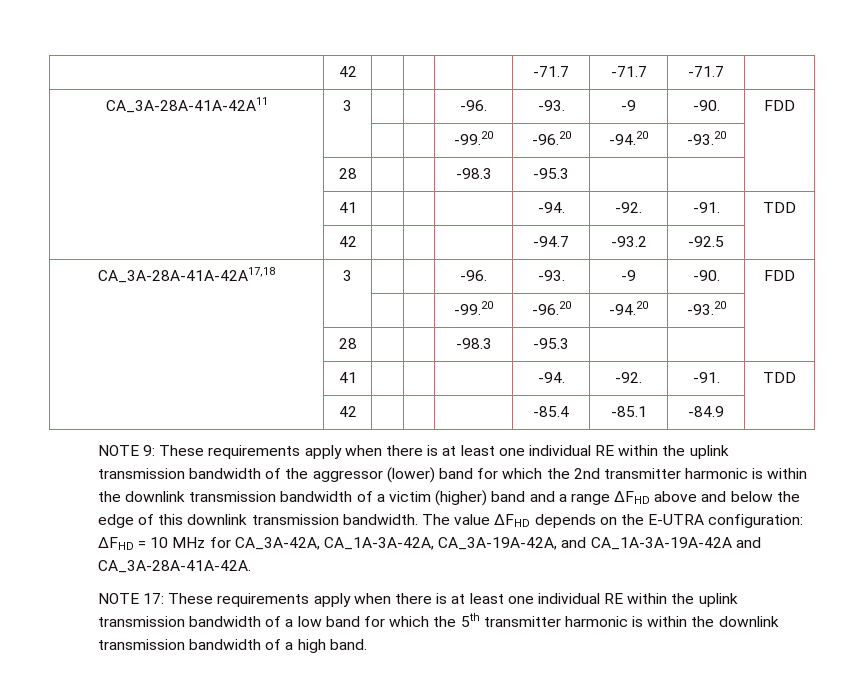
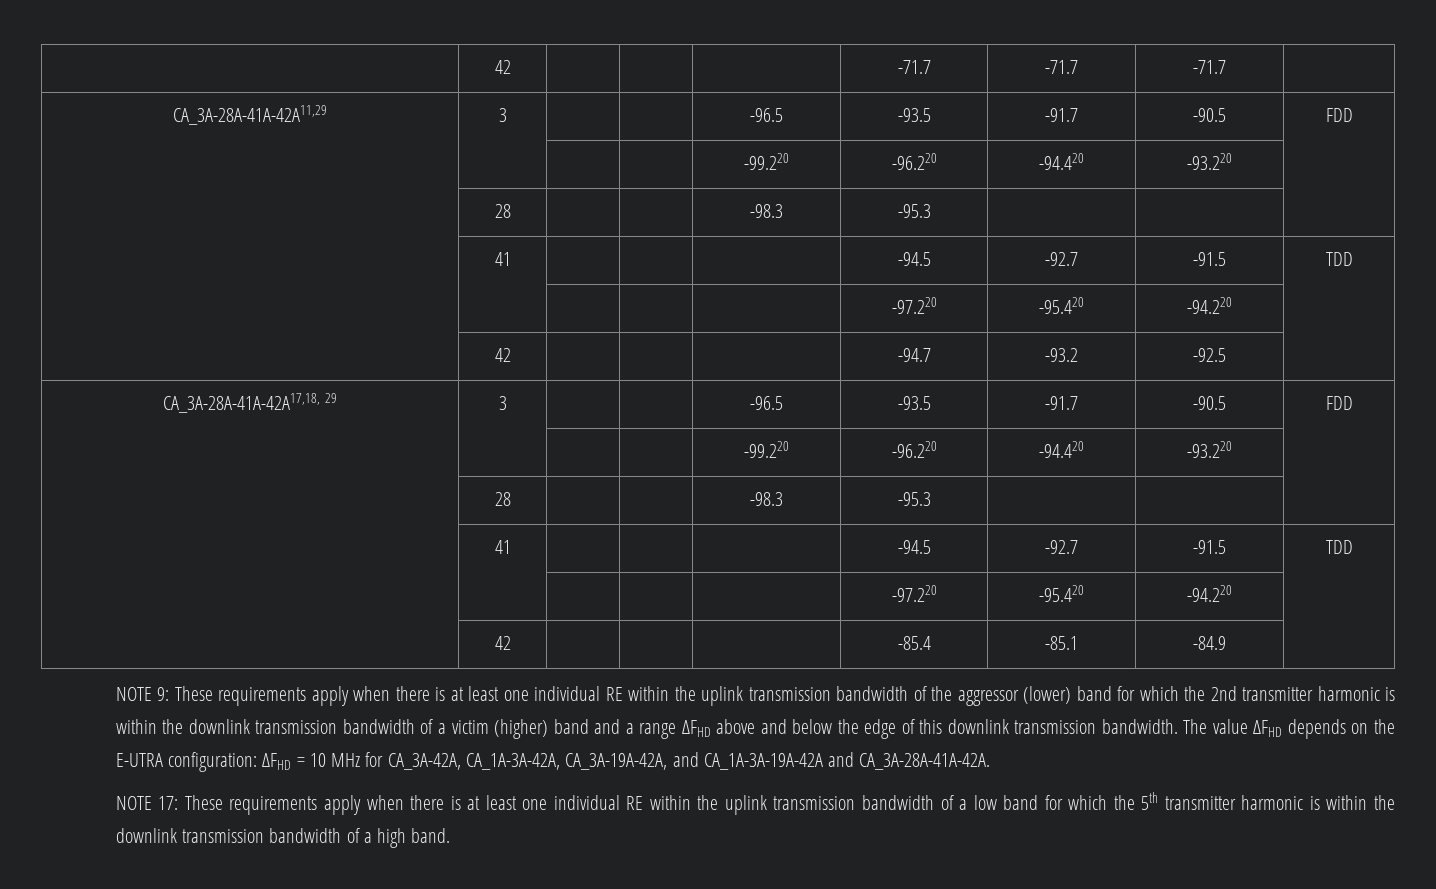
[105,97,268,113] [343,100,352,111] [460,100,487,111] [537,100,565,111] [621,100,636,111] [692,100,720,111] [764,100,795,111] [454,131,493,145] [531,131,571,145] [609,131,648,145] [686,131,726,145] [338,168,357,179] [455,168,492,179] [533,168,569,179] [338,202,357,213] [537,202,565,213] [615,202,642,213] [692,202,720,213] [763,202,796,213] CA_3A-28A-41A-42A11 | 3 | | | -96. | -93. | -9 | -90. | FDD // | | | | -99.20 | -96.20 | -94.20 | -93.20 | // | 28 | | | -98.3 | -95.3 | | | // | 41 | | | | -94. | -92. | -91. | TDD -> [173,105,327,125] [498,108,507,122] [750,108,783,122] [897,108,931,122] [1045,108,1078,122] [1193,108,1226,122] [1325,108,1353,122] [744,153,789,170] [891,153,937,170] [1039,153,1084,170] [1187,153,1232,170] [494,204,511,218] [750,204,783,218] [897,204,931,218] [494,252,511,266] [897,252,931,266] [1045,252,1078,266] [1193,252,1226,266] [1325,252,1353,266] [891,297,937,314] [1039,297,1084,314] [1187,297,1232,314] CA_3A-28A-41A-42A11,29 | 3 | | | -96.5 | -93.5 | -91.7 | -90.5 | FDD // | | | | -99.220 | -96.220 | -94.420 | -93.220 | // | 28 | | | -98.3 | -95.3 | | | // | 41 | | | | -94.5 | -92.7 | -91.5 | TDD // | | | | | -97.220 | -95.420 | -94.220 |
[98,267,275,283] [343,270,352,281] [460,270,487,281] [537,270,565,281] [621,270,636,281] [692,270,720,281] [764,270,795,281] [454,301,493,315] [531,301,571,315] [609,301,648,315] [686,301,726,315] [338,338,357,349] [455,338,492,349] [533,338,569,349] [338,372,357,383] [537,372,565,383] [615,372,642,383] [692,372,720,383] [763,372,796,383] CA_3A-28A-41A-42A17,18 | 3 | | | -96. | -93. | -9 | -90. | FDD // | | | | -99.20 | -96.20 | -94.20 | -93.20 | // | 28 | | | -98.3 | -95.3 | | | // | 41 | | | | -94. | -92. | -91. | TDD -> [162,393,338,413] [498,396,507,410] [750,396,783,410] [897,396,931,410] [1045,396,1078,410] [1193,396,1226,410] [1325,396,1353,410] [744,441,789,458] [891,441,937,458] [1039,441,1084,458] [1187,441,1232,458] [494,492,511,506] [750,492,783,506] [897,492,931,506] [494,540,511,554] [897,540,931,554] [1045,540,1078,554] [1193,540,1226,554] [1325,540,1353,554] [891,585,937,602] [1039,585,1084,602] [1187,585,1232,602] CA_3A-28A-41A-42A17,18, 29 | 3 | | | -96.5 | -93.5 | -91.7 | -90.5 | FDD // | | | | -99.220 | -96.220 | -94.420 | -93.220 | // | 28 | | | -98.3 | -95.3 | | | // | 41 | | | | -94.5 | -92.7 | -91.5 | TDD // | | | | | -97.220 | -95.420 | -94.220 |

